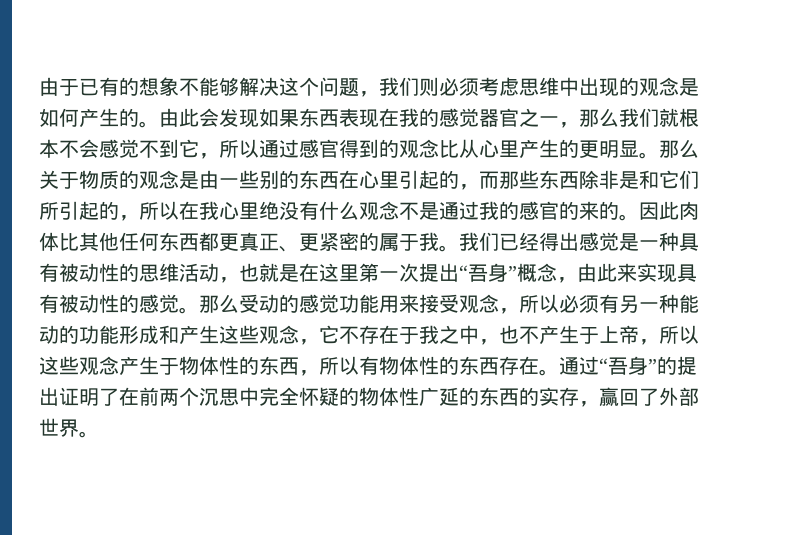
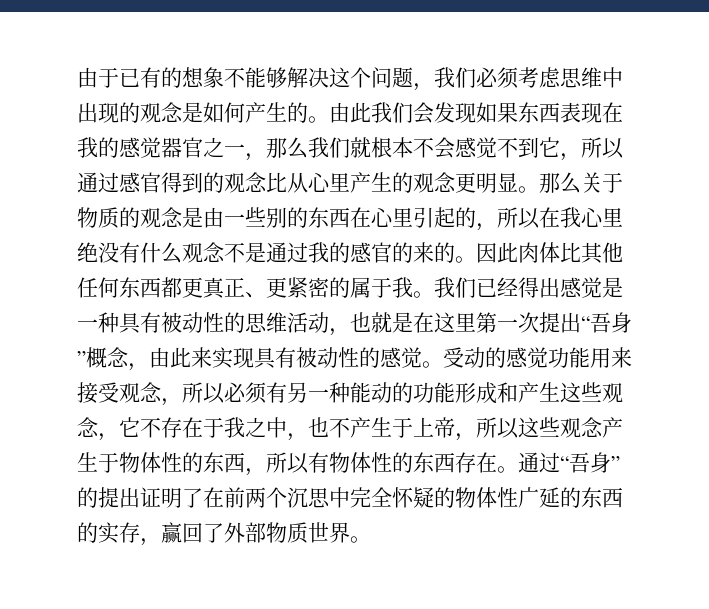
[419,77,439,96] 则 -> (476, 77) none
(199, 117) none -> [371,102,413,123] 我们
(579, 148) none -> [413,172,456,193] 观念
[479,170,699,189] [39,201,139,221] 而那些东西除非是和它们所引起的， -> (497, 227) none
[199,294,239,313] 那么 -> (443, 364) none
(699, 396) none -> [266,522,308,543] 物质

